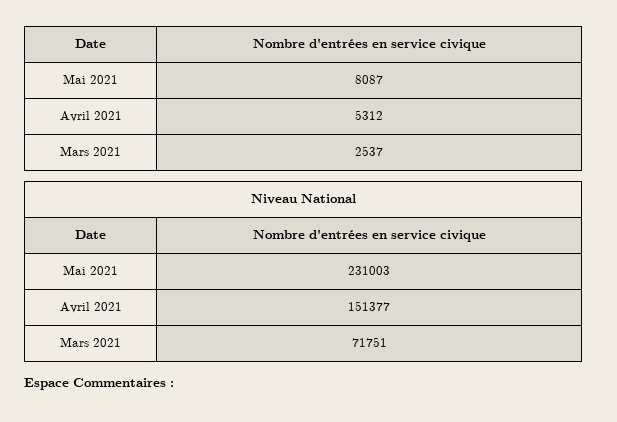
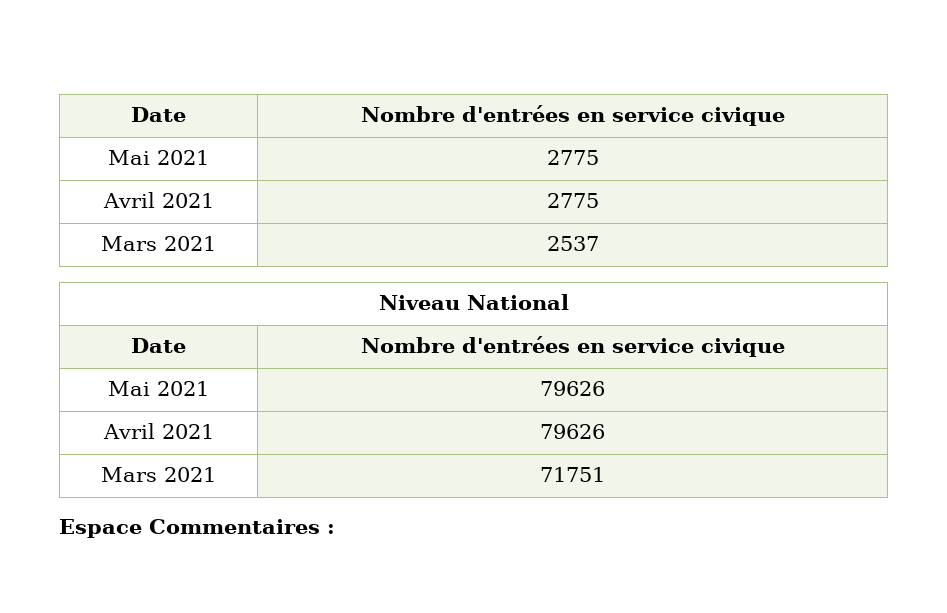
[75,39,106,48] [252,38,486,51] [63,74,118,84] [355,75,384,84] [59,111,122,122] [355,110,384,120] Date | Nombre d'entrées en service civique // Mai 2021 | 8087 // Avril 2021 | 5312 -> [131,107,186,122] [360,105,785,126] [108,150,209,165] [546,150,599,165] [102,192,214,208] [546,193,599,208] Date | Nombre d'entrées en service civique // Mai 2021 | 2775 // Avril 2021 | 2775
[348,266,391,275] [59,302,122,313] [348,301,391,311] 231003 // Avril 2021 | 151377 -> [540,381,605,396] [102,423,214,439] [540,424,605,439] 79626 // Avril 2021 | 79626

